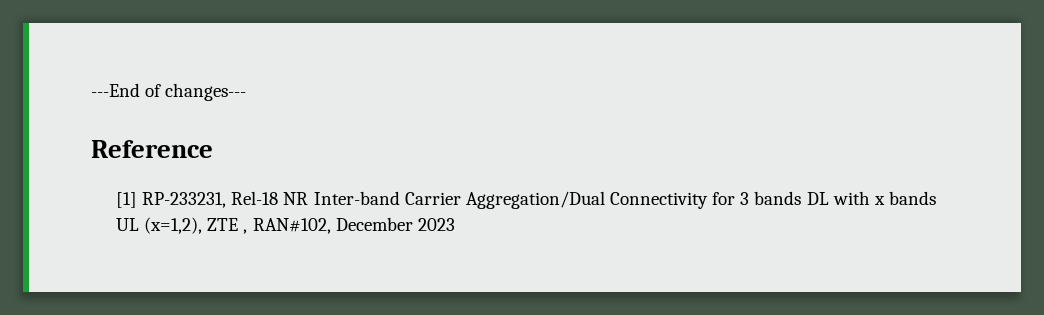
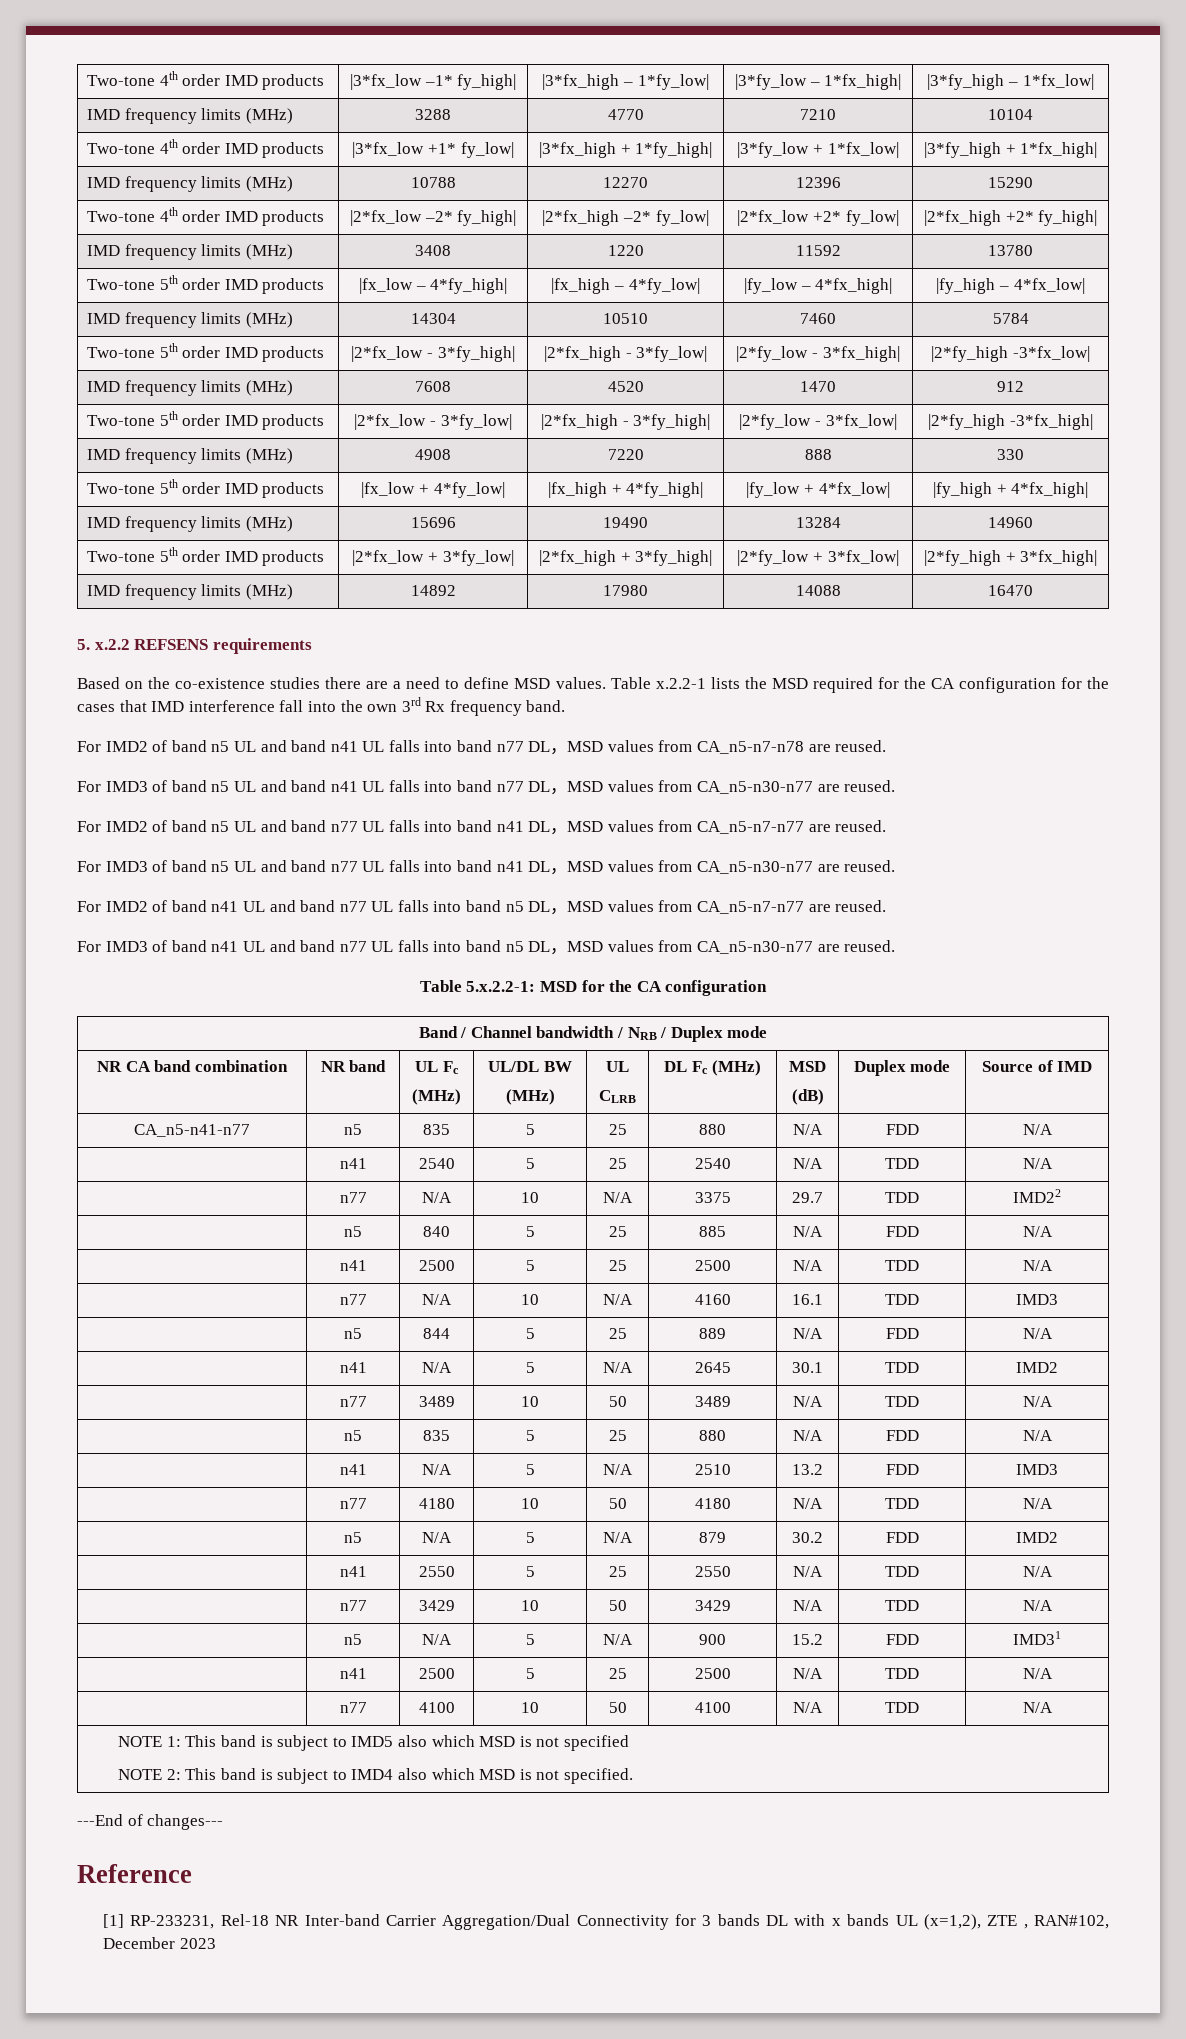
(91, 90) none -> [86,71,325,90] [349,74,517,90] [542,74,709,90] [734,74,902,90] [927,74,1094,90] [86,108,293,124] [415,109,451,120] [607,109,644,120] [800,109,836,120] [988,109,1033,120] [86,139,325,158] [352,142,514,158] [538,142,713,158] [737,142,899,158] [923,142,1098,158] [86,176,293,192] [410,177,456,188] [603,177,648,188] [795,177,841,188] [988,177,1033,188] [86,207,325,226] [349,210,517,226] [542,210,709,226] [737,210,899,226] [923,210,1098,226] [86,244,293,260] [415,245,451,256] [607,245,644,256] [795,245,841,256] [988,245,1033,256] [86,275,325,294] [358,278,508,294] [551,278,700,294] [743,278,893,294] [936,278,1085,294] [86,312,293,328] [410,313,456,324] [603,313,648,324] [800,313,836,324] [992,313,1029,324] [86,343,325,362] [351,346,515,362] [543,346,708,362] [736,346,900,362] [931,346,1090,362] [86,380,293,396] [415,381,451,392] [607,381,644,392] [800,381,836,392] [997,381,1024,392] [86,411,325,430] [354,414,512,430] [540,414,711,430] [739,414,897,430] [928,414,1093,430] [86,448,293,464] [415,449,451,460] [607,449,644,460] [804,449,832,460] [997,449,1024,460] [86,479,325,498] [361,482,505,498] [547,482,704,498] [746,482,890,498] [932,482,1089,498] [86,516,293,532] [410,517,456,528] [603,517,648,528] [795,517,841,528] [988,517,1033,528] [86,547,325,566] [352,550,514,566] [538,550,713,566] [737,550,899,566] [923,550,1098,566] [86,584,293,600] [410,585,456,596] [603,585,648,596] [795,585,841,596] [988,585,1033,596] [77,638,312,654] [77,677,1109,693] [77,697,566,716] [77,740,887,755] [77,780,896,795] [77,820,887,835] [77,860,896,875] [77,900,887,915] [77,940,896,955] [419,980,768,996] [418,1026,768,1042] [97,1060,288,1072] [320,1060,387,1072] [415,1061,459,1074] [412,1089,461,1105] [488,1061,572,1072] [505,1089,555,1105] [606,1061,629,1072] [599,1090,636,1103] [664,1060,761,1076] [789,1061,826,1072] [791,1089,824,1105] [853,1060,951,1076] [981,1060,1093,1072] [134,1124,250,1137] [344,1124,362,1135] [423,1124,450,1135] [525,1124,535,1135] [608,1124,627,1135] [699,1124,726,1135] [793,1124,823,1135] [885,1124,919,1135] [1022,1124,1053,1135] [339,1158,367,1169] [418,1158,455,1169] [525,1158,535,1169] [608,1158,627,1169] [694,1158,731,1169] [793,1158,823,1169] [885,1158,919,1169] [1022,1158,1053,1169] [339,1192,367,1203] [422,1192,452,1203] [521,1192,539,1203] [603,1192,633,1203] [694,1192,731,1203] [792,1192,823,1203] [885,1192,919,1203] [1013,1189,1061,1203] [344,1226,362,1237] [423,1226,450,1237] [525,1226,535,1237] [608,1226,627,1237] [699,1226,726,1237] [793,1226,823,1237] [885,1226,919,1237] [1022,1226,1053,1237] [339,1260,367,1271] [418,1260,455,1271] [525,1260,535,1271] [608,1260,627,1271] [694,1260,731,1271] [793,1260,823,1271] [885,1260,919,1271] [1022,1260,1053,1271] [339,1294,367,1305] [422,1294,452,1305] [521,1294,539,1305] [603,1294,633,1305] [694,1294,731,1305] [792,1294,823,1305] [885,1294,919,1305] [1016,1294,1058,1305] [344,1328,362,1339] [423,1328,450,1339] [525,1328,535,1339] [608,1328,627,1339] [699,1328,726,1339] [793,1328,823,1339] [885,1328,919,1339] [1022,1328,1053,1339] [339,1362,367,1373] [422,1362,452,1373] [525,1362,535,1373] [603,1362,633,1373] [694,1362,731,1373] [792,1362,823,1373] [885,1362,919,1373] [1016,1362,1058,1373] [339,1396,367,1407] [418,1396,455,1407] [521,1396,539,1407] [608,1396,627,1407] [694,1396,731,1407] [793,1396,823,1407] [885,1396,919,1407] [1022,1396,1053,1407] [344,1430,362,1441] [423,1430,450,1441] [525,1430,535,1441] [608,1430,627,1441] [699,1430,726,1441] [793,1430,823,1441] [885,1430,919,1441] [1022,1430,1053,1441] [339,1464,367,1475] [422,1464,452,1475] [525,1464,535,1475] [603,1464,633,1475] [694,1464,731,1475] [792,1464,823,1475] [885,1464,919,1475] [1016,1464,1058,1475] [339,1498,367,1509] [418,1498,455,1509] [521,1498,539,1509] [608,1498,627,1509] [694,1498,731,1509] [793,1498,823,1509] [885,1498,919,1509] [1022,1498,1053,1509] [344,1532,362,1543] [422,1532,452,1543] [525,1532,535,1543] [603,1532,633,1543] [699,1532,726,1543] [792,1532,823,1543] [885,1532,919,1543] [1016,1532,1058,1543] [339,1566,367,1577] [418,1566,455,1577] [525,1566,535,1577] [608,1566,627,1577] [694,1566,731,1577] [793,1566,823,1577] [885,1566,919,1577] [1022,1566,1053,1577] [339,1600,367,1611] [418,1600,455,1611] [521,1600,539,1611] [608,1600,627,1611] [694,1600,731,1611] [793,1600,823,1611] [885,1600,919,1611] [1022,1600,1053,1611] [344,1634,362,1645] [422,1634,452,1645] [525,1634,535,1645] [603,1634,633,1645] [699,1634,726,1645] [792,1634,823,1645] [885,1634,919,1645] [1013,1631,1061,1645] [339,1668,367,1679] [418,1668,455,1679] [525,1668,535,1679] [608,1668,627,1679] [694,1668,731,1679] [793,1668,823,1679] [885,1668,919,1679] [1022,1668,1053,1679] [339,1702,367,1713] [418,1702,455,1713] [521,1702,539,1713] [608,1702,627,1713] [694,1702,731,1713] [793,1702,823,1713] [885,1702,919,1713] [1022,1702,1053,1713] [118,1735,629,1751] [118,1768,633,1784] Two-tone 4th order IMD products | |3*fx_low –1* fy_high| | |3*fx_high – 1*fy_low| | |3*fy_low – 1*fx_high| | |3*fy_high – 1*fx_low| // IMD frequency limits (MHz) | 3288 | 4770 | 7210 | 10104 // Two-tone 4th order IMD products | |3*fx_low +1* fy_low| | |3*fx_high + 1*fy_high| | |3*fy_low + 1*fx_low| | |3*fy_high + 1*fx_high| // IMD frequency limits (MHz) | 10788 | 12270 | 12396 | 15290 // Two-tone 4th order IMD products | |2*fx_low –2* fy_high| | |2*fx_high –2* fy_low| | |2*fx_low +2* fy_low| | |2*fx_high +2* fy_high| // IMD frequency limits (MHz) | 3408 | 1220 | 11592 | 13780 // Two-tone 5th order IMD products | |fx_low – 4*fy_high| | |fx_high – 4*fy_low| | |fy_low – 4*fx_high| | |fy_high – 4*fx_low| // IMD frequency limits (MHz) | 14304 | 10510 | 7460 | 5784 // Two-tone 5th order IMD products | |2*fx_low - 3*fy_high| | |2*fx_high - 3*fy_low| | |2*fy_low - 3*fx_high| | |2*fy_high -3*fx_low| // IMD frequency limits (MHz) | 7608 | 4520 | 1470 | 912 // Two-tone 5th order IMD products | |2*fx_low - 3*fy_low| | |2*fx_high - 3*fy_high| | |2*fy_low - 3*fx_low| | |2*fy_high -3*fx_high| // IMD frequency limits (MHz) | 4908 | 7220 | 888 | 330 // Two-tone 5th order IMD products | |fx_low + 4*fy_low| | |fx_high + 4*fy_high| | |fy_low + 4*fx_low| | |fy_high + 4*fx_high| // IMD frequency limits (MHz) | 15696 | 19490 | 13284 | 14960 // Two-tone 5th order IMD products | |2*fx_low + 3*fy_low| | |2*fx_high + 3*fy_high| | |2*fy_low + 3*fx_low| | |2*fy_high + 3*fx_high| // IMD frequency limits (MHz) | 14892 | 17980 | 14088 | 16470 // 5. x.2.2 REFSENS requirements // Based on the co-existence studies there are a need to define MSD values. Table x.2.2-1 lists the MSD required for the CA configuration for the cases that IMD interference fall into the own 3rd Rx frequency band. // For IMD2 of band n5 UL and band n41 UL falls into band n77 DL，MSD values from CA_n5-n7-n78 are reused. // For IMD3 of band n5 UL and band n41 UL falls into band n77 DL，MSD values from CA_n5-n30-n77 are reused. // For IMD2 of band n5 UL and band n77 UL falls into band n41 DL，MSD values from CA_n5-n7-n77 are reused. // For IMD3 of band n5 UL and band n77 UL falls into band n41 DL，MSD values from CA_n5-n30-n77 are reused. // For IMD2 of band n41 UL and band n77 UL falls into band n5 DL，MSD values from CA_n5-n7-n77 are reused. // For IMD3 of band n41 UL and band n77 UL falls into band n5 DL，MSD values from CA_n5-n30-n77 are reused. // Table 5.x.2.2-1: MSD for the CA configuration // Band / Channel bandwidth / NRB / Duplex mode // NR CA band combination | NR band | UL Fc // (MHz) | UL/DL BW // (MHz) | UL // CLRB | DL Fc (MHz) | MSD // (dB) | Duplex mode | Source of IMD // CA_n5-n41-n77 | n5 | 835 | 5 | 25 | 880 | N/A | FDD | N/A // | n41 | 2540 | 5 | 25 | 2540 | N/A | TDD | N/A // | n77 | N/A | 10 | N/A | 3375 | 29.7 | TDD | IMD22 // | n5 | 840 | 5 | 25 | 885 | N/A | FDD | N/A // | n41 | 2500 | 5 | 25 | 2500 | N/A | TDD | N/A // | n77 | N/A | 10 | N/A | 4160 | 16.1 | TDD | IMD3 // | n5 | 844 | 5 | 25 | 889 | N/A | FDD | N/A // | n41 | N/A | 5 | N/A | 2645 | 30.1 | TDD | IMD2 // | n77 | 3489 | 10 | 50 | 3489 | N/A | TDD | N/A // | n5 | 835 | 5 | 25 | 880 | N/A | FDD | N/A // | n41 | N/A | 5 | N/A | 2510 | 13.2 | FDD | IMD3 // | n77 | 4180 | 10 | 50 | 4180 | N/A | TDD | N/A // | n5 | N/A | 5 | N/A | 879 | 30.2 | FDD | IMD2 // | n41 | 2550 | 5 | 25 | 2550 | N/A | TDD | N/A // | n77 | 3429 | 10 | 50 | 3429 | N/A | TDD | N/A // | n5 | N/A | 5 | N/A | 900 | 15.2 | FDD | IMD31 // | n41 | 2500 | 5 | 25 | 2500 | N/A | TDD | N/A // | n77 | 4100 | 10 | 50 | 4100 | N/A | TDD | N/A // NOTE 1: This band is subject to IMD5 also which MSD is not specified // NOTE 2: This band is subject to IMD4 also which MSD is not specified. //

